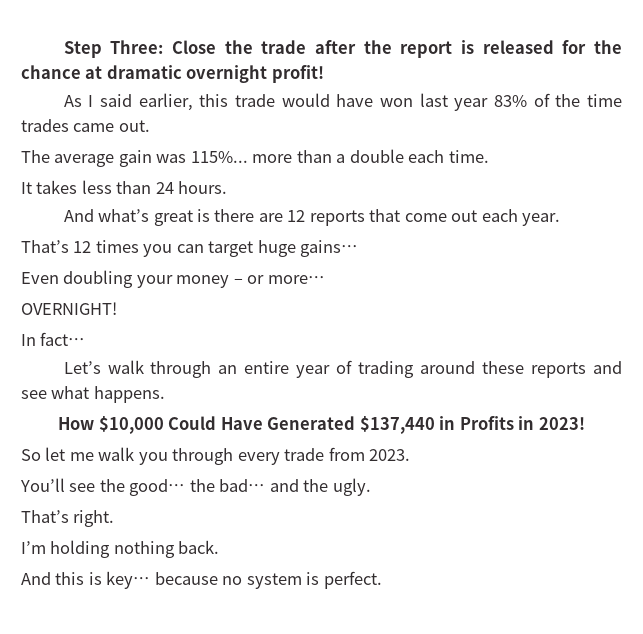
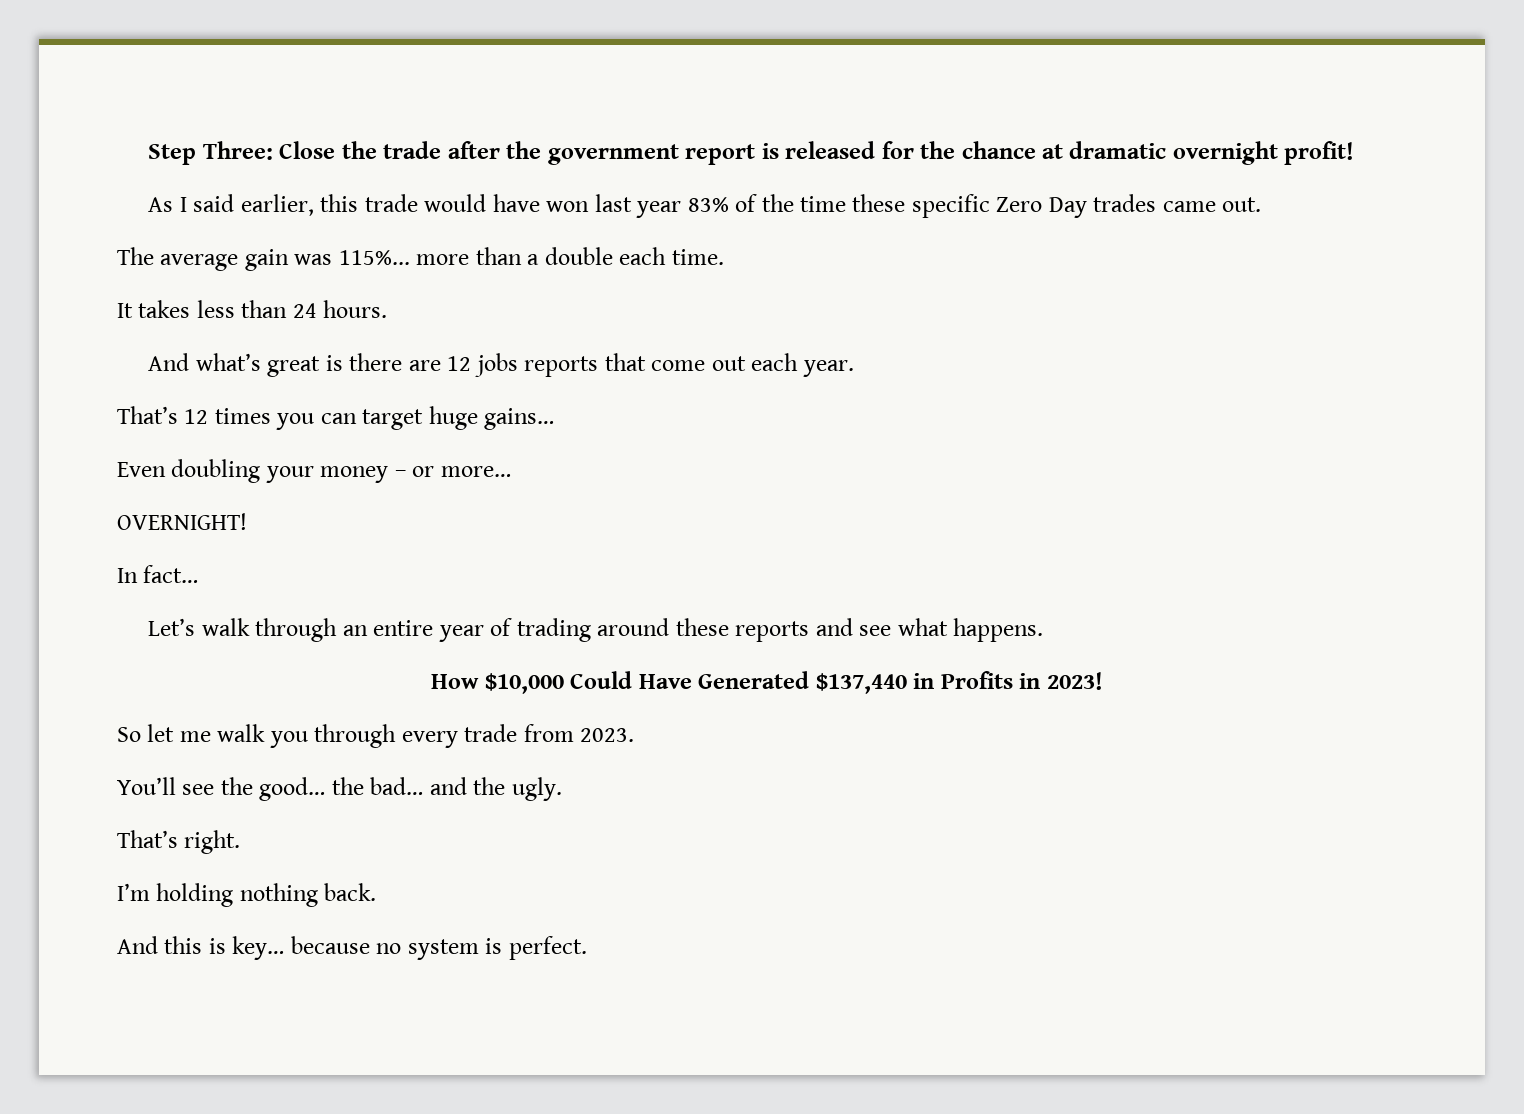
(392, 47) none -> [547,144,679,165] government
(623, 100) none -> [852,194,1087,218] these specific Zero Day
(306, 216) none -> [474,353,518,377] jobs

